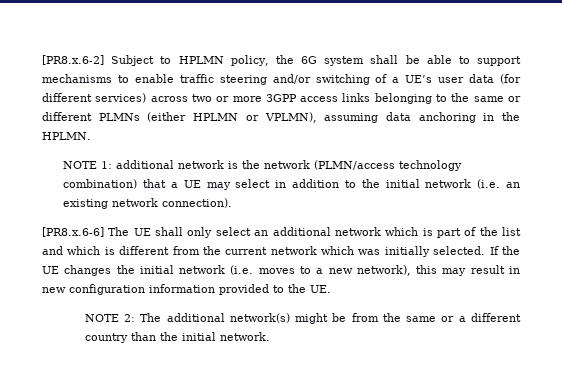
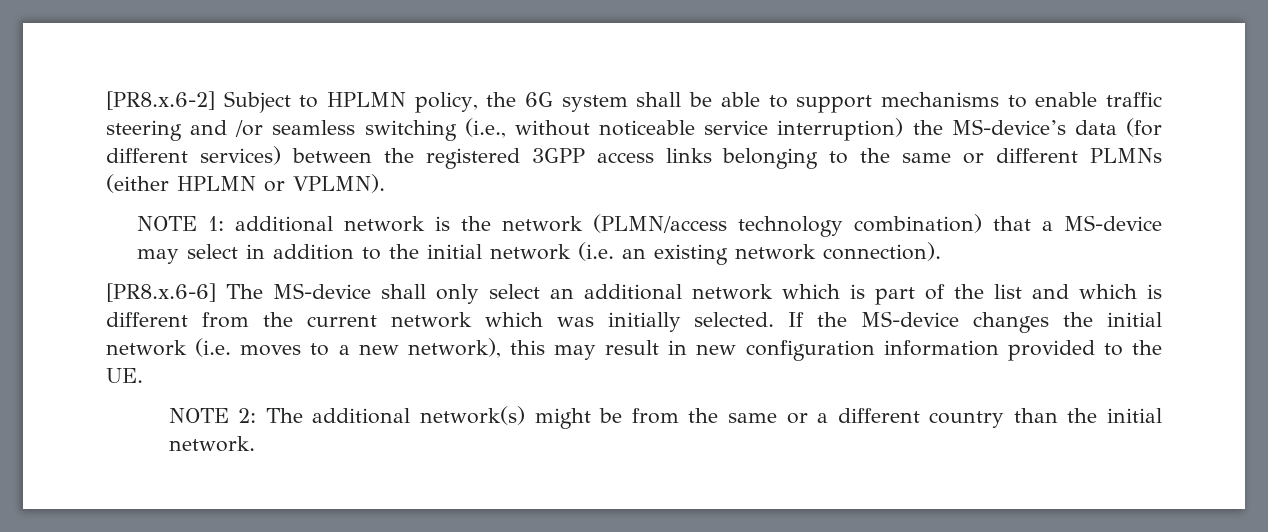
[272,74,522,85] [42,93,262,103] and/or switching of a UE’s user data (for different services) across two or more -> [190,118,1163,141] [106,146,520,169] and /or seamless switching (i.e., without noticeable service interruption) the MS-device’s data (for different services) between the registered
[264,112,520,123] [42,132,91,140] VPLMN), assuming data anchoring in the HPLMN. -> [293,174,385,193] VPLMN).
[183,180,201,188] UE -> [1064,215,1162,231] MS-device
[133,228,151,236] UE -> [273,283,371,299] MS-device
[42,266,59,274] UE -> [861,311,960,327] MS-device

